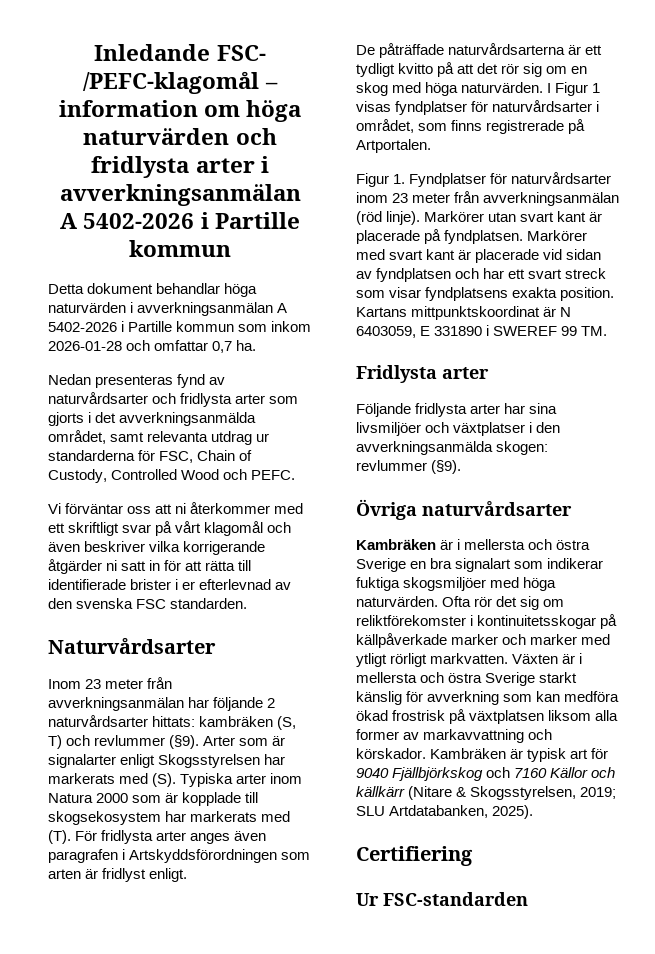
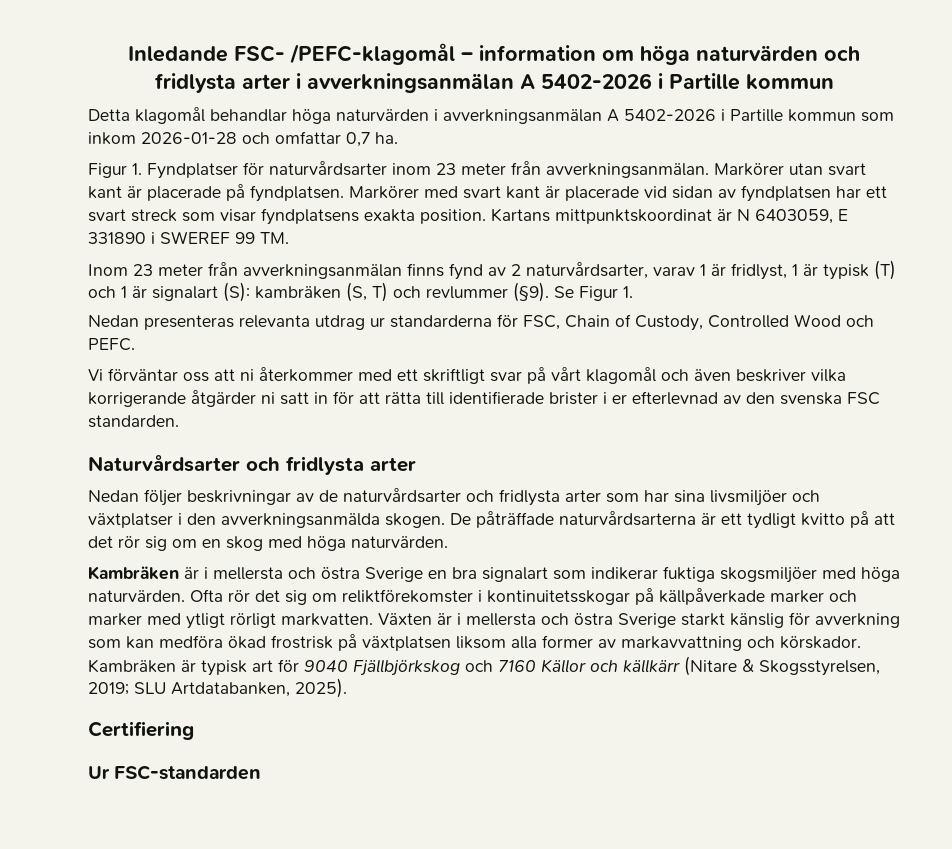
[87,283,154,294] dokument -> [135,107,205,124] klagomål
[48,374,226,388] [48,392,299,407] [48,412,257,426] [48,430,145,444] Nedan presenteras fynd av naturvårdsarter och fridlysta arter som gjorts i det avverkningsanmälda området, samt -> [88,161,866,179] [88,184,887,202] [88,208,848,225] [88,231,289,244] [88,260,896,280] [88,282,633,302] [88,315,234,330] Figur 1. Fyndplatser för naturvårdsarter inom 23 meter från avverkningsanmälan. Markörer utan svart kant är placerade på fyndplatsen. Markörer med svart kant är placerade vid sidan av fyndplatsen har ett svart streck som visar fyndplatsens exakta position. Kartans mittpunktskoordinat är N 6403059, E 331890 i SWEREF 99 TM. // Inom 23 meter från avverkningsanmälan finns fynd av 2 naturvårdsarter, varav 1 är fridlyst, 1 är typisk (T) och 1 är signalart (S): kambräken (S, T) och revlummer (§9). Se Figur 1. // Nedan presenteras
[48,677,173,689] [48,697,276,711] [48,715,297,730] [48,735,286,749] [48,754,286,768] [48,773,303,787] [48,792,259,806] [48,811,291,825] [48,830,267,844] [48,849,311,863] [48,868,188,882] // Inom 23 meter från avverkningsanmälan har följande 2 naturvårdsarter hittats: kambräken (S, T) och revlummer (§9). Arter som är signalarter enligt Skogsstyrelsen har markerats med (S). Typiska arter inom Natura 2000 som är kopplade till skogsekosystem har markerats med (T). För fridlysta arter anges även paragrafen i Artskyddsförordningen som arten är fridlyst enligt. // -> [246,456,416,475] [88,488,820,506] [88,513,445,528] och fridlysta arter // Nedan följer beskrivningar av de naturvårdsarter och fridlysta arter som har sina livsmiljöer och växtplatser i den avverkningsanmälda skogen.
[547,82,601,96] [356,100,600,115] [356,119,586,134] [356,139,431,153] [356,172,612,187] [356,191,620,206] [356,211,603,225] [356,229,588,244] [356,249,602,263] [356,268,607,282] [356,287,615,301] [356,306,572,320] [356,325,608,338] [356,365,489,383] [356,403,558,417] [356,422,561,436] [356,441,549,455] [356,460,462,474] [356,499,572,520] I Figur 1 visas fyndplatser för naturvårdsarter i området, som finns registrerade på Artportalen. // Figur 1. Fyndplatser för naturvårdsarter inom 23 meter från avverkningsanmälan (röd linje). Markörer utan svart kant är placerade på fyndplatsen. Markörer med svart kant är placerade vid sidan av fyndplatsen och har ett svart streck som visar fyndplatsens exakta position. Kartans mittpunktskoordinat är N 6403059, E 331890 i SWEREF 99 TM. // Fridlysta arter // Följande fridlysta arter har sina livsmiljöer och växtplatser i den avverkningsanmälda skogen: revlummer (§9). // Övriga naturvårdsarter -> (448, 542) none

